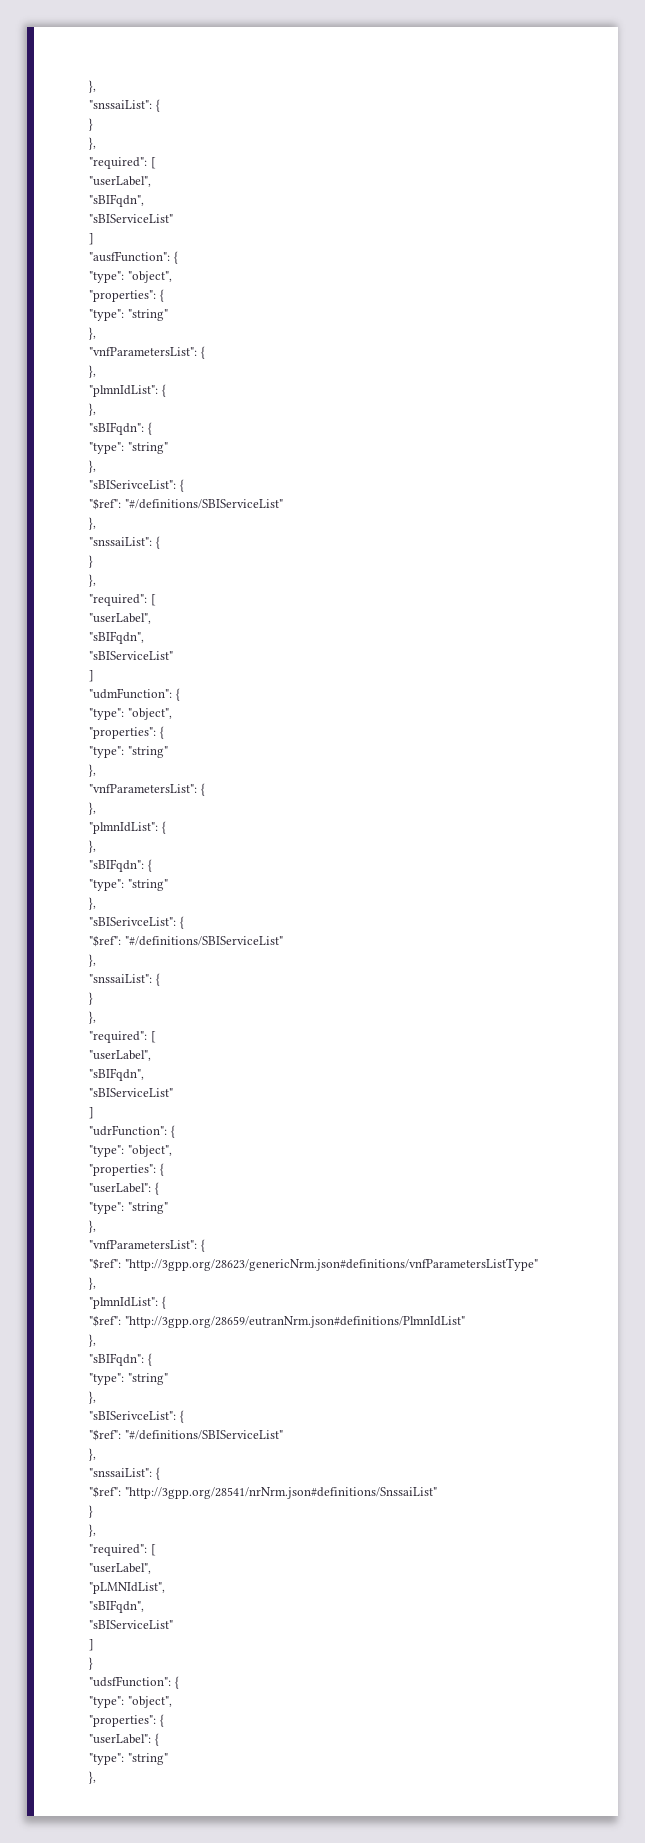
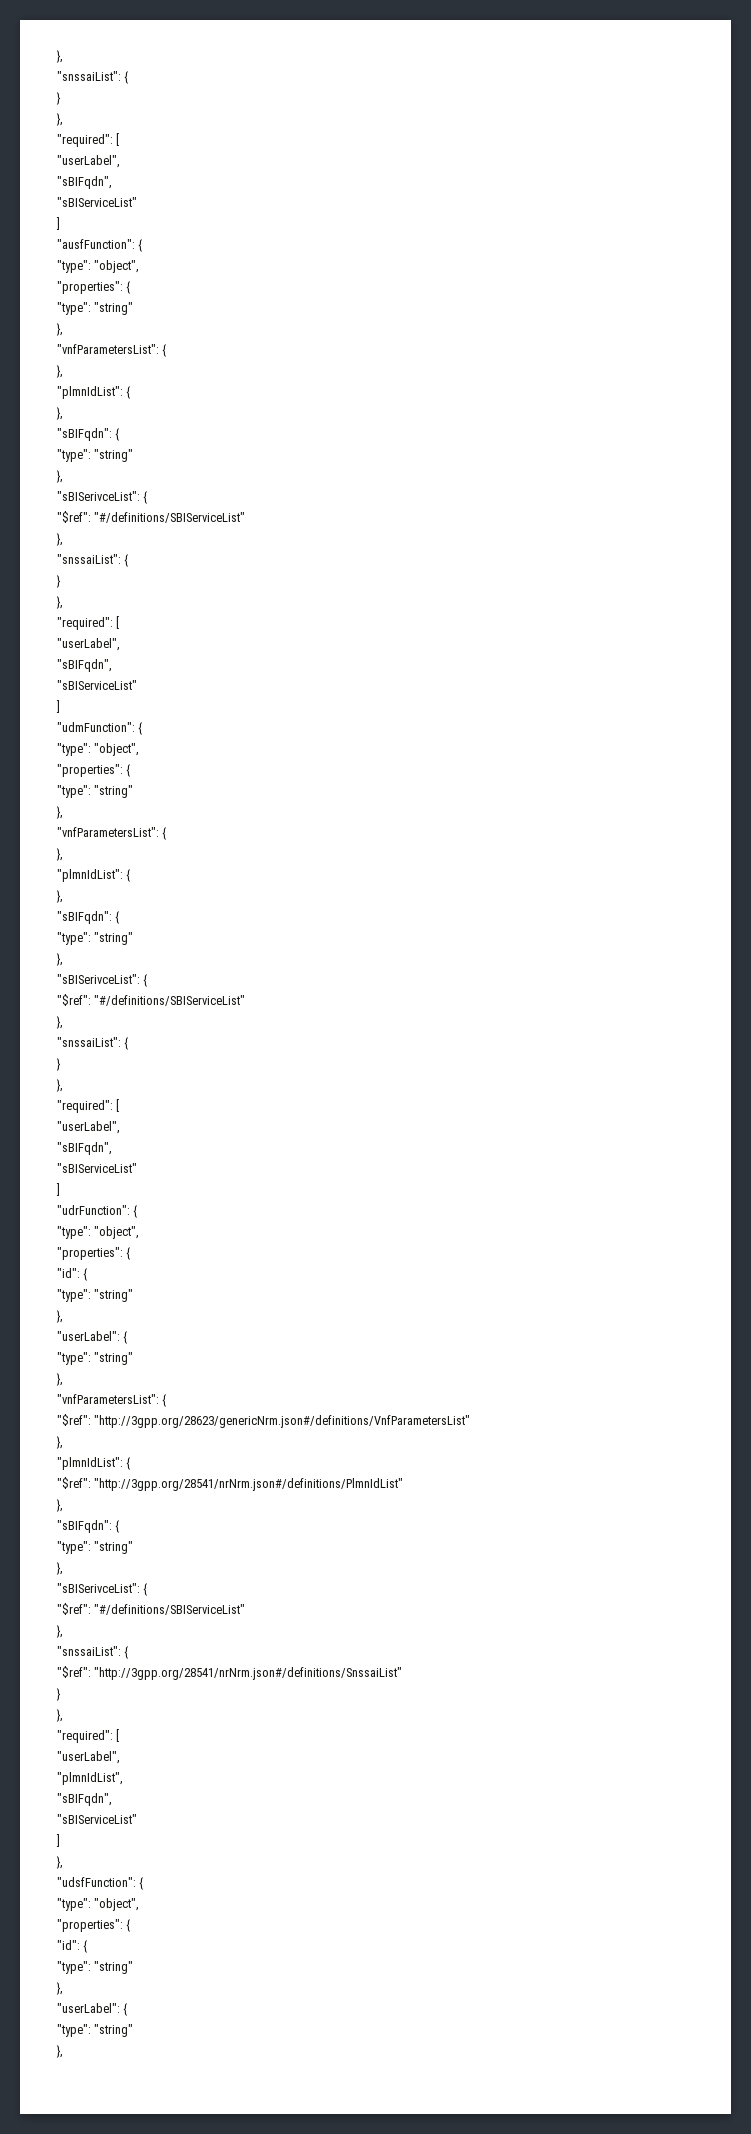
(164, 1169) none -> [57,1268,88,1281] [57,1289,134,1302] [56,1310,63,1323] // "id": { // "type": "string" // },
[124,1258,538,1271] "http://3gpp.org/28623/genericNrm.json#definitions/vnfParametersListType" -> [94,1415,471,1428] "http://3gpp.org/28623/genericNrm.json#/definitions/VnfParametersList"
[124,1316,465,1328] "http://3gpp.org/28659/eutranNrm.json#definitions/PlmnIdList" -> [94,1478,404,1491] "http://3gpp.org/28541/nrNrm.json#/definitions/PlmnIdList"
[124,1487,437,1499] [89,1505,93,1518] [89,1524,96,1537] [89,1544,156,1556] [89,1563,151,1574] [89,1582,165,1594] [89,1600,144,1613] [89,1620,173,1629] [89,1639,94,1651] [89,1657,93,1670] "http://3gpp.org/28541/nrNrm.json#definitions/SnssaiList" // } // }, // "required": [ // "userLabel", // "pLMNIdList", // "sBIFqdn", // "sBIServiceList" // ] // } -> [94,1667,403,1680] [56,1688,61,1701] [56,1709,63,1722] [57,1729,120,1743] [57,1751,120,1764] [57,1772,123,1785] [57,1793,112,1806] [57,1814,137,1824] [56,1834,60,1847] [56,1856,63,1869] "http://3gpp.org/28541/nrNrm.json#/definitions/SnssaiList" // } // }, // "required": [ // "userLabel", // "plmnIdList", // "sBIFqdn", // "sBIServiceList" // ] // },
(164, 1720) none -> [57,1940,88,1953] [57,1961,134,1974] [56,1982,63,1995] // "id": { // "type": "string" // },

